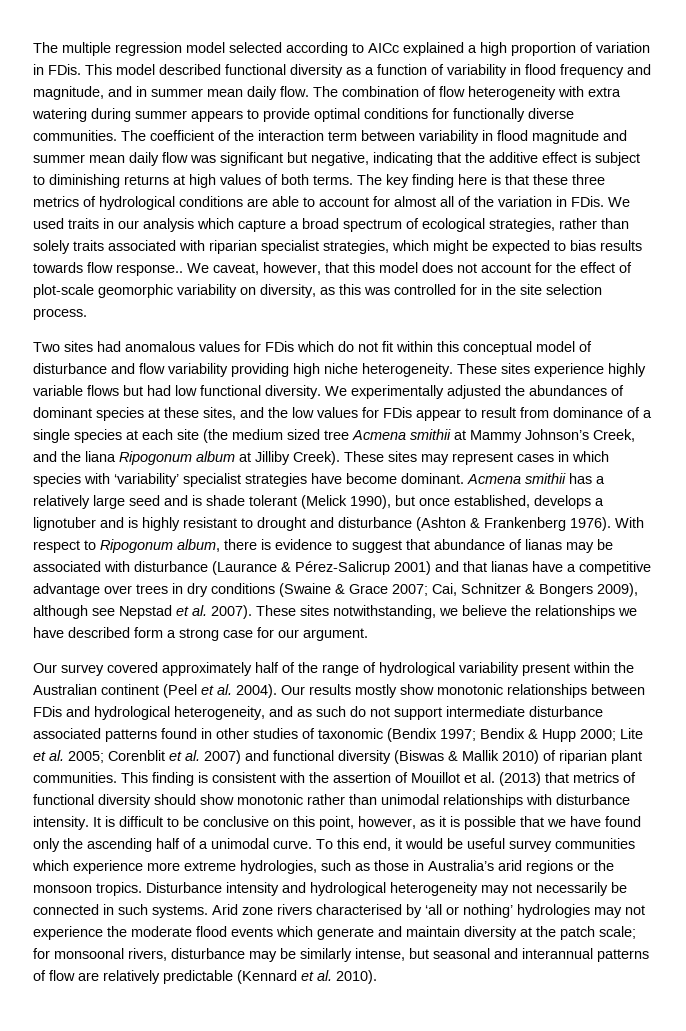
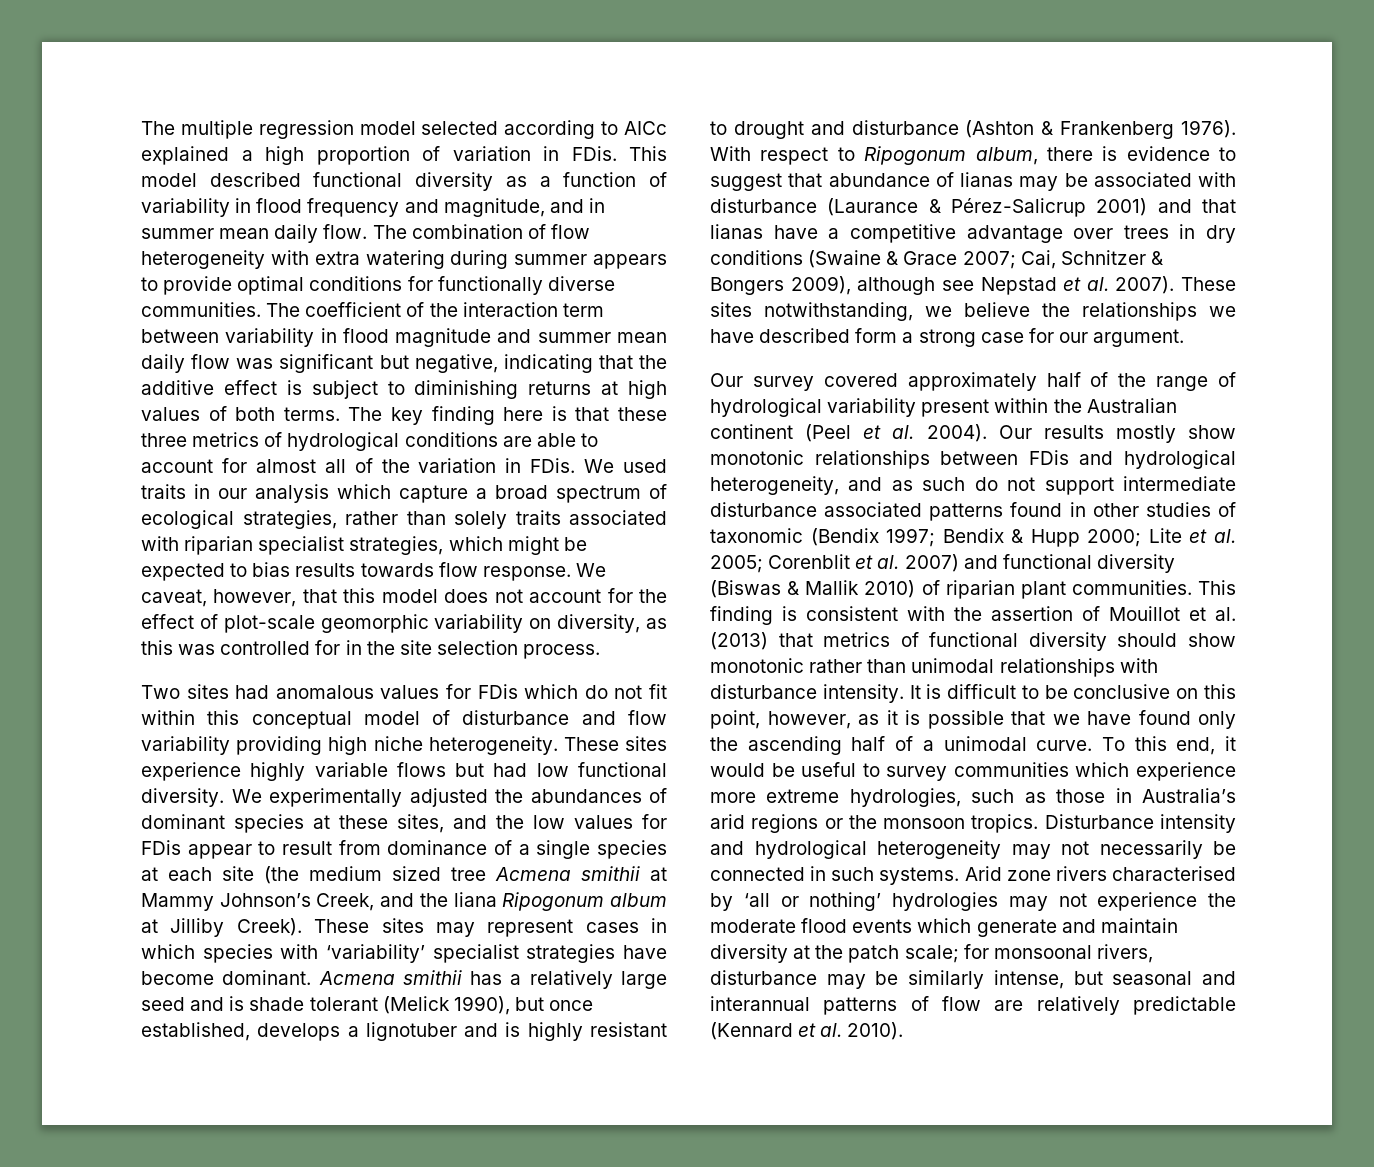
[116,264,183,276] response.. -> [482,566,571,581] response.
(505, 843) none -> [862,763,880,777] to

